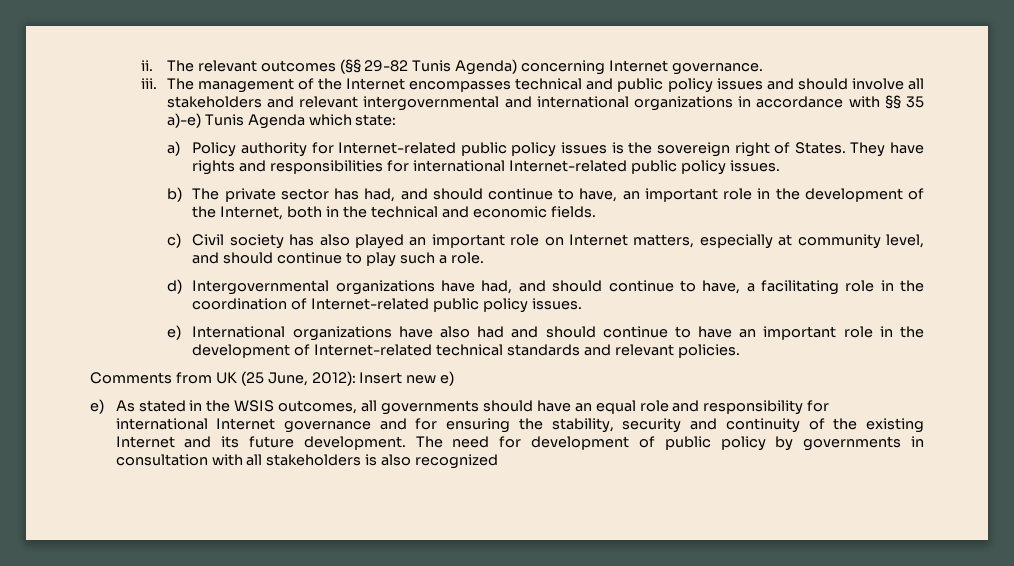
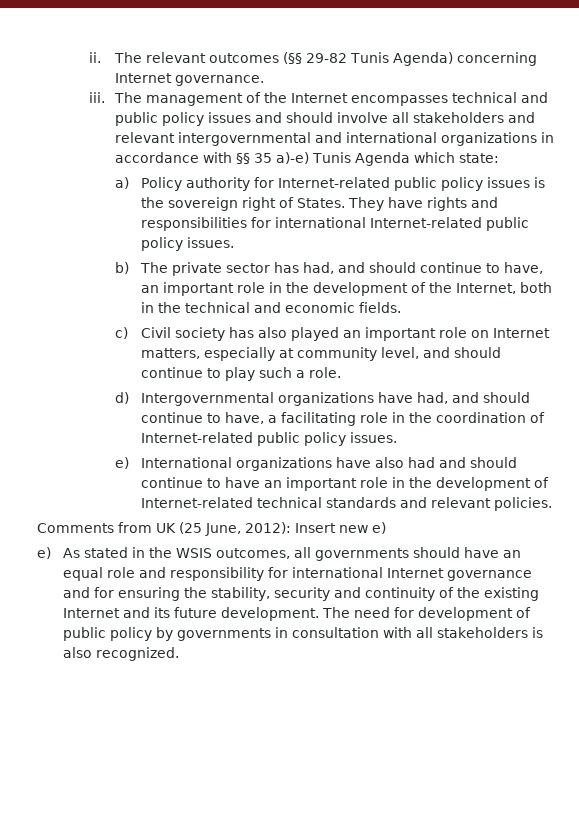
[415,454,499,469] recognized -> [96,647,180,661] recognized.

